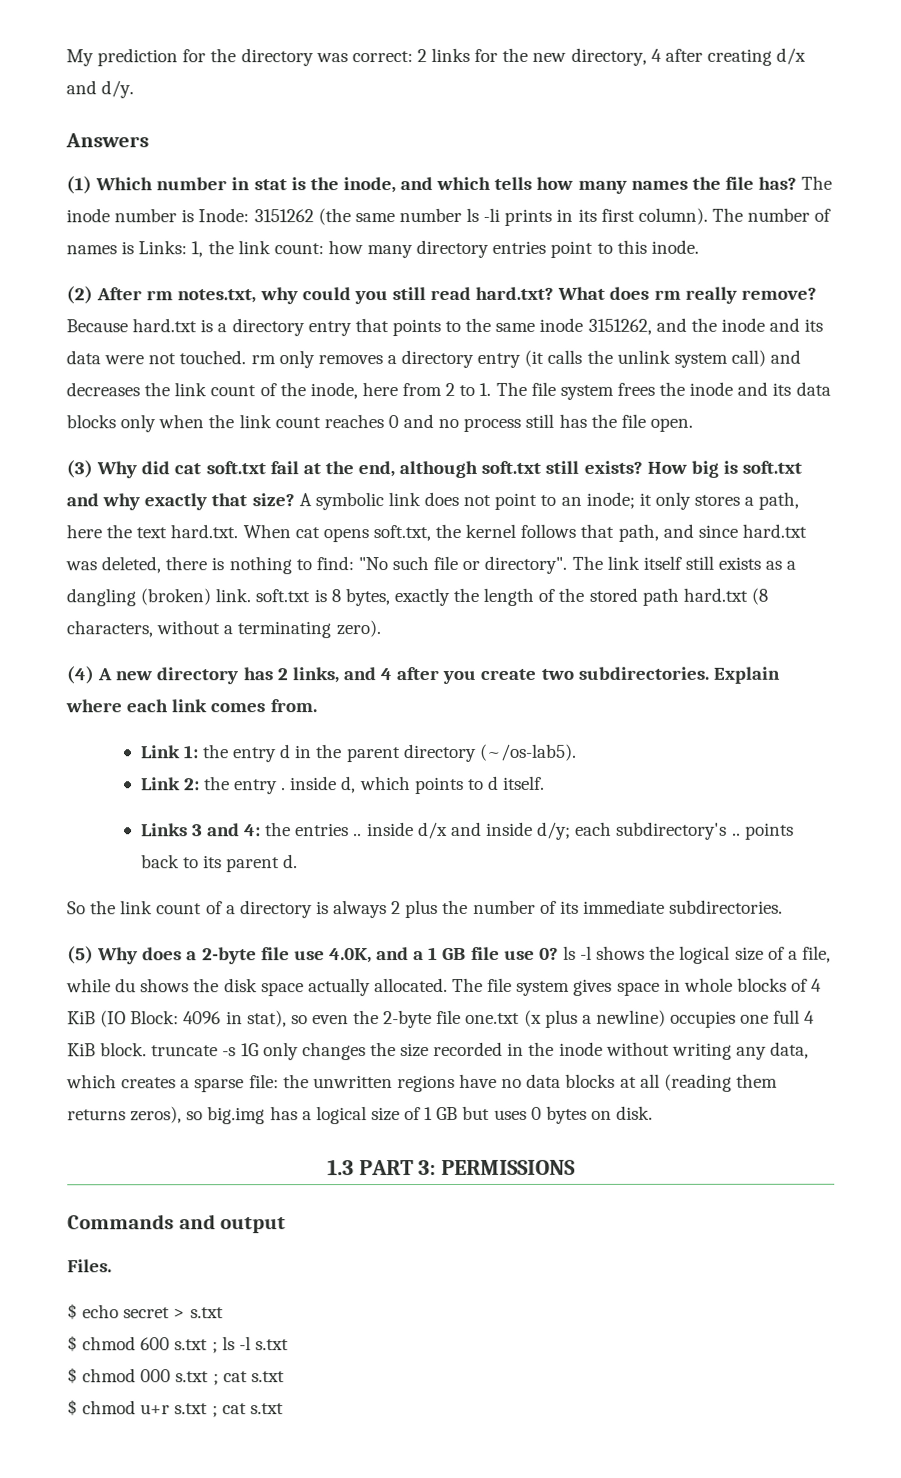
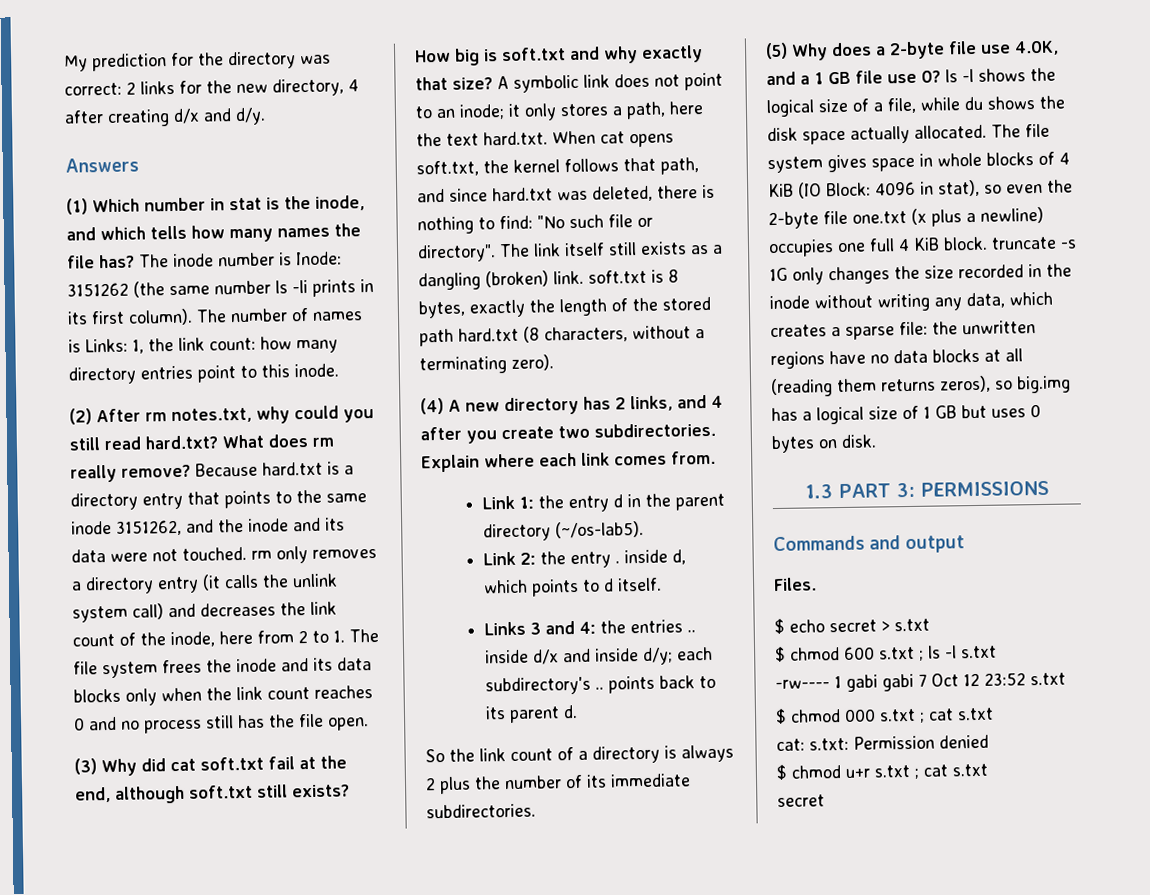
(289, 1345) none -> [775,672,1066,692] // -rw---- 1 gabi gabi 7 Oct 12 23:52 s.txt
(285, 1377) none -> [776,734,989,752] // cat: s.txt: Permission denied
(284, 1409) none -> [777,794,825,808] // secret

